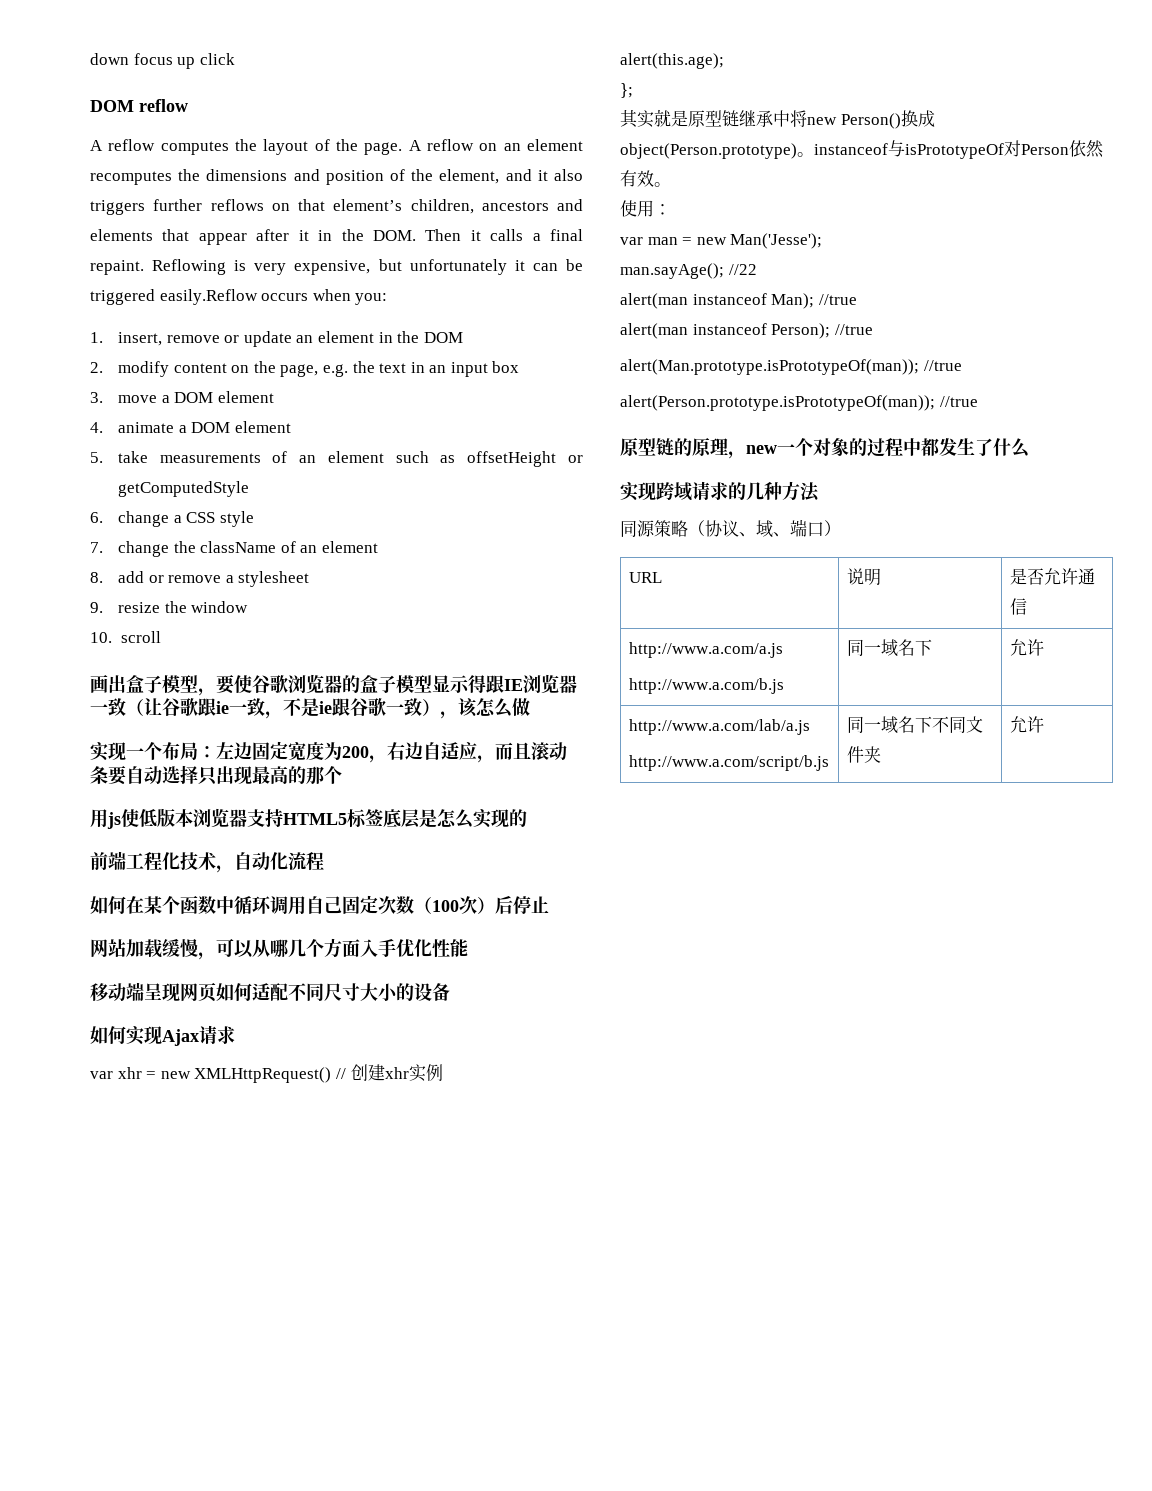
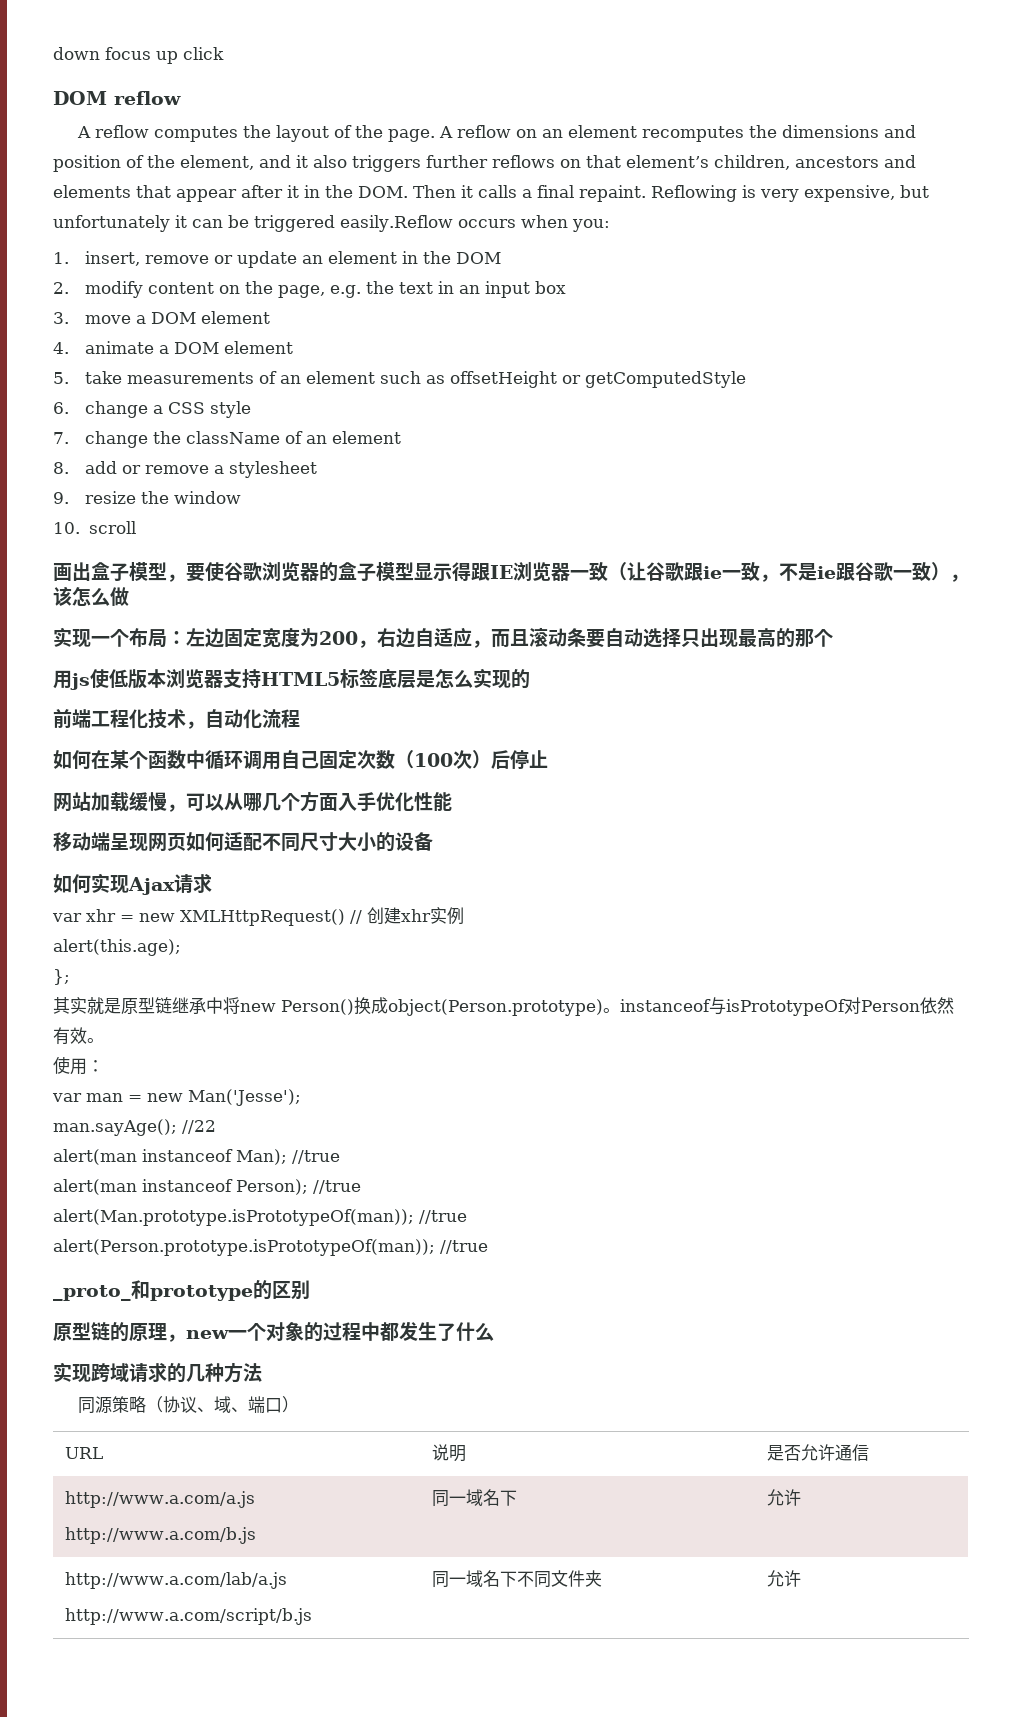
(978, 401) none -> [53,1280,310,1301] // _proto_和prototype的区别

